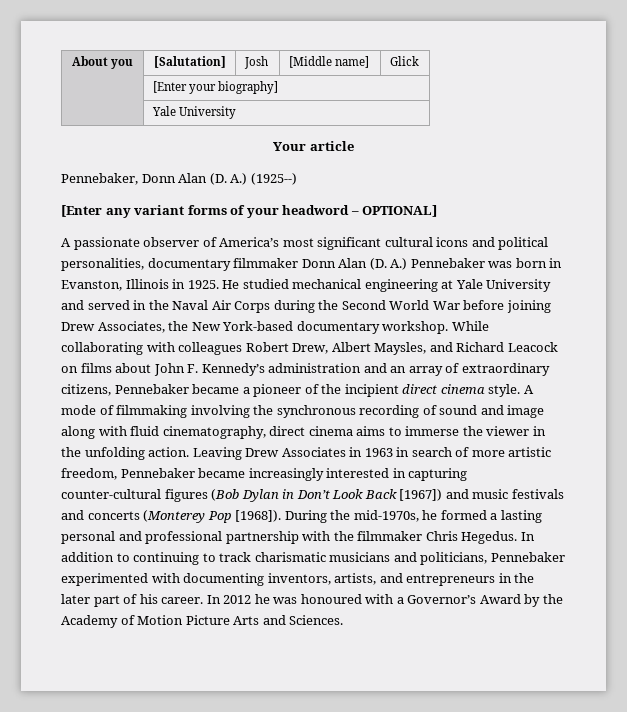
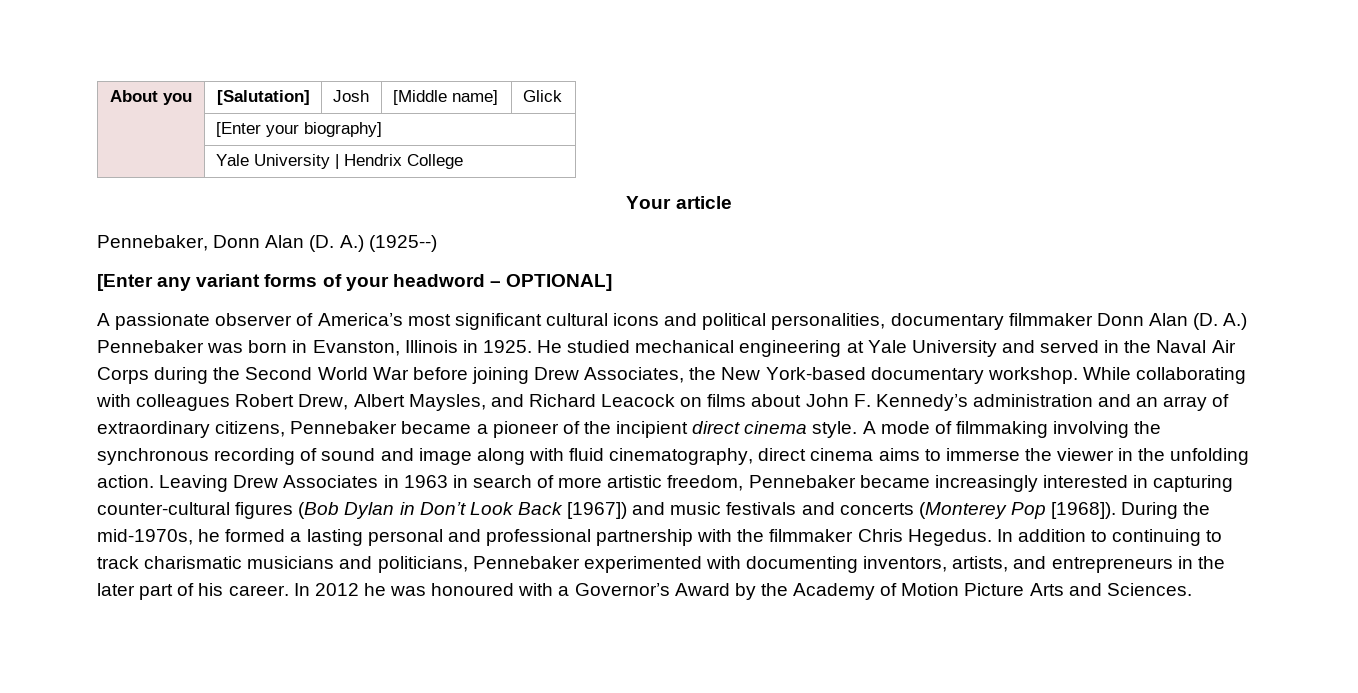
(236, 112) none -> [334,154,463,169] | Hendrix College

